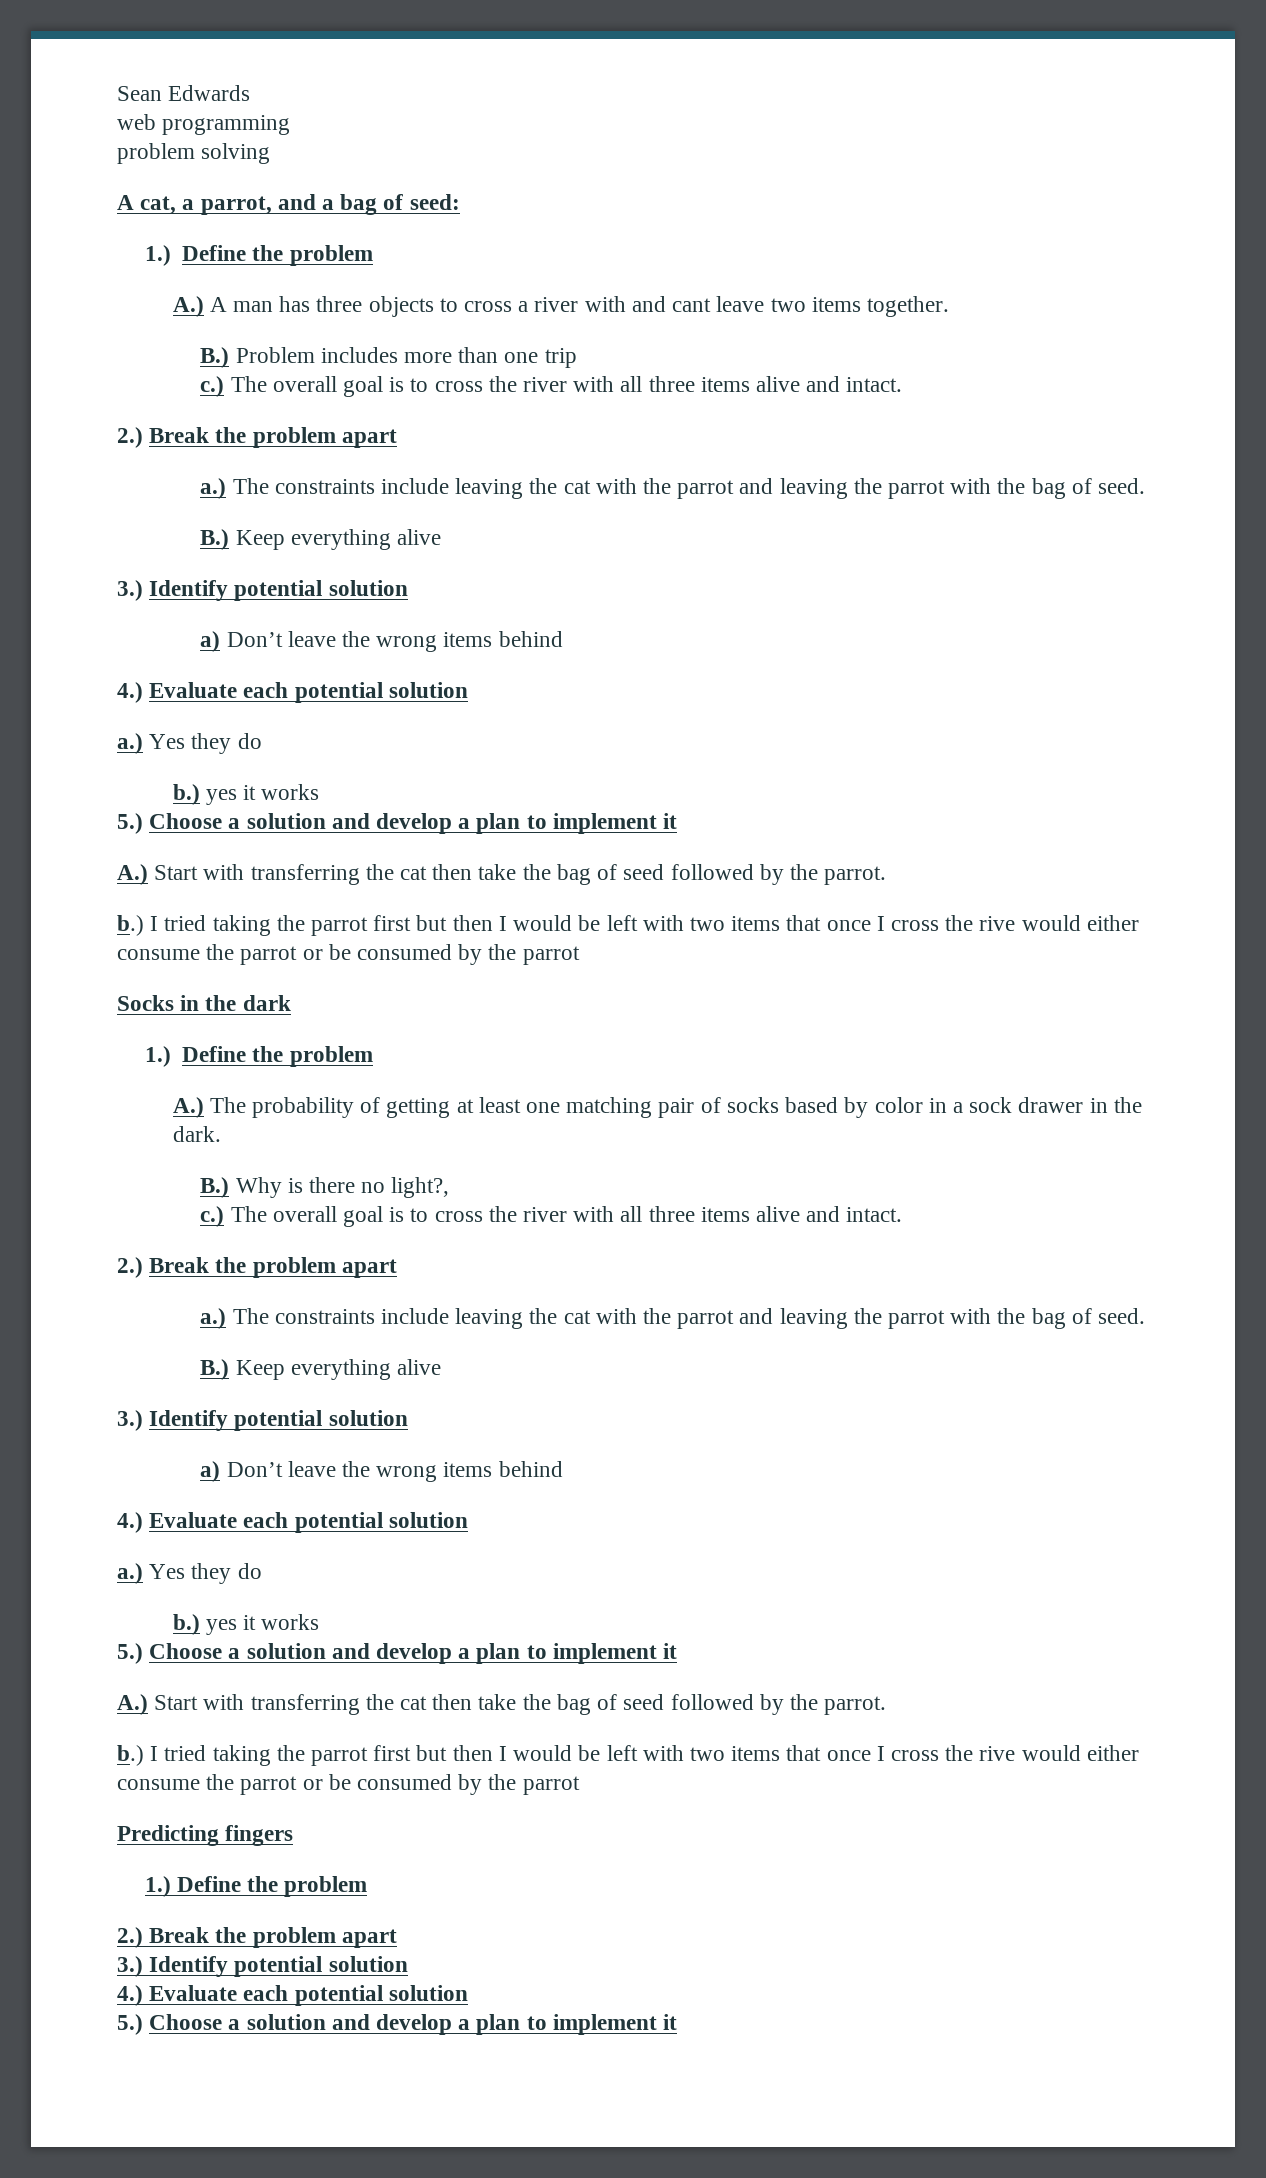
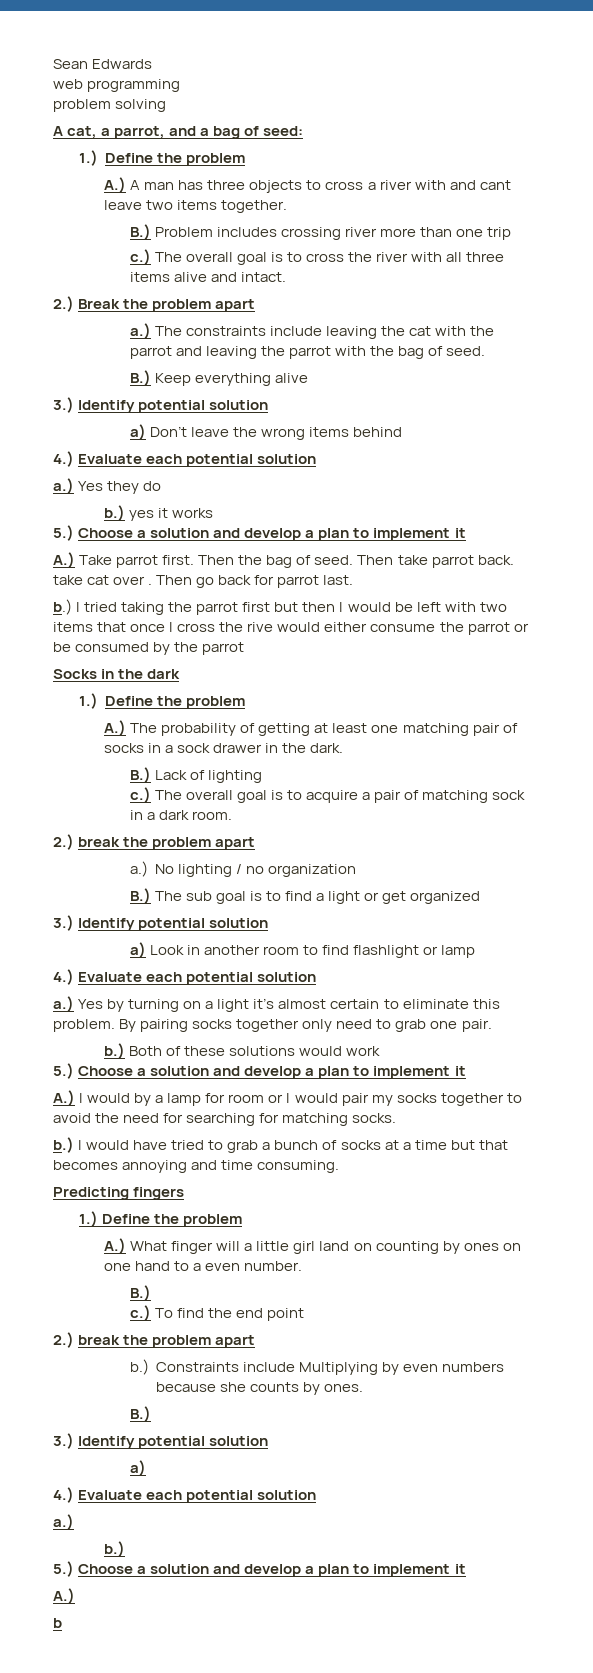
(398, 355) none -> [280,227,377,240] crossing river
[154,864,887,885] Start with transferring the cat then take the bag of seed followed by the parrot. -> [79,555,514,568] [53,575,354,588] Take parrot first. Then the bag of seed. Then take parrot back. take cat over . Then go back for parrot last.
[785,1097,923,1118] based by color -> (145, 748) none
[235,1177,450,1198] [200,1206,903,1227] [117,1257,397,1278] [200,1308,1146,1329] [200,1359,441,1380] [117,1410,408,1431] [200,1461,563,1482] [117,1512,468,1533] [117,1563,262,1584] [172,1614,320,1635] Why is there no light?, // c.) The overall goal is to cross the river with all three items alive and intact. // 2.) Break the problem apart // a.) The constraints include leaving the cat with the parrot and leaving the parrot with the bag of seed. // B.) Keep everything alive // 3.) Identify potential solution // a) Don’t leave the wrong items behind // 4.) Evaluate each potential solution // a.) Yes they do // b.) yes it works -> [154,770,262,783] [129,787,526,803] [129,810,232,820] [53,834,256,850] [129,861,357,877] [129,888,481,904] [53,915,269,931] [129,942,476,958] [53,969,317,985] [53,996,500,1012] [53,1019,492,1032] [104,1043,381,1059] Lack of lighting // c.) The overall goal is to acquire a pair of matching sock in a dark room. // 2.) break the problem apart // a.) No lighting / no organization // B.) The sub goal is to find a light or get organized // 3.) Identify potential solution // a) Look in another room to find flashlight or lamp // 4.) Evaluate each potential solution // a.) Yes by turning on a light it’s almost certain to eliminate this problem. By pairing socks together only need to grab one pair. // b.) Both of these solutions would work
[154,1694,887,1715] [117,1745,1139,1766] [117,1774,580,1795] Start with transferring the cat then take the bag of seed followed by the parrot. // b.) I tried taking the parrot first but then I would be left with two items that once I cross the rive would either consume the parrot or be consumed by the parrot -> [79,1093,522,1106] [53,1113,397,1126] [53,1137,508,1153] [53,1160,340,1173] I would by a lamp for room or I would pair my socks together to avoid the need for searching for matching socks. // b.) I would have tried to grab a bunch of socks at a time but that becomes annoying and time consuming.
[117,1927,397,1948] [117,1956,408,1977] [117,1985,468,2006] // 2.) Break the problem apart // 3.) Identify potential solution // 4.) Evaluate each potential solution -> [104,1238,521,1254] [104,1261,303,1271] [129,1285,151,1301] [129,1305,304,1321] [53,1332,256,1348] [129,1359,505,1375] [156,1382,364,1395] [129,1406,151,1422] [53,1433,269,1449] [129,1460,146,1476] [53,1487,317,1503] [53,1514,74,1530] [104,1541,126,1557] // A.) What finger will a little girl land on counting by ones on one hand to a even number. // B.) // c.) To find the end point // 2.) break the problem apart // b.) Constraints include Multiplying by even numbers because she counts by ones. // B.) // 3.) Identify potential solution // a) // 4.) Evaluate each potential solution // a.) // b.)
(678, 2022) none -> [53,1588,75,1604] [53,1618,62,1628] // A.) // b

